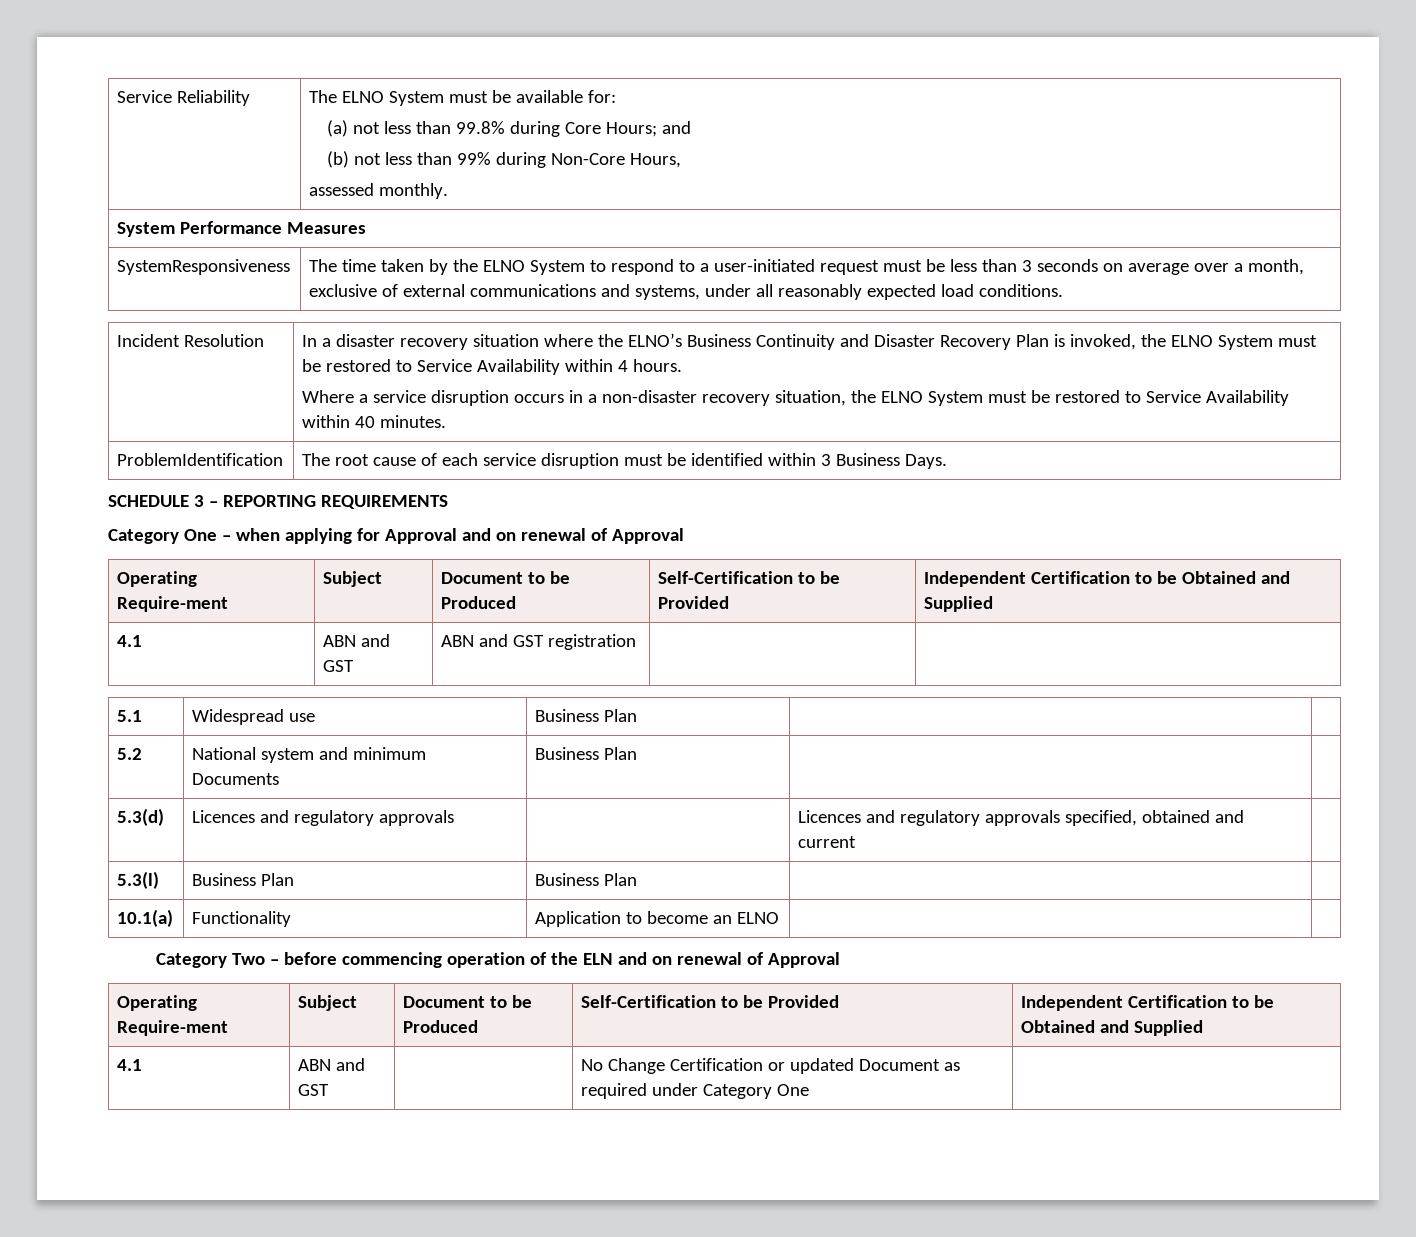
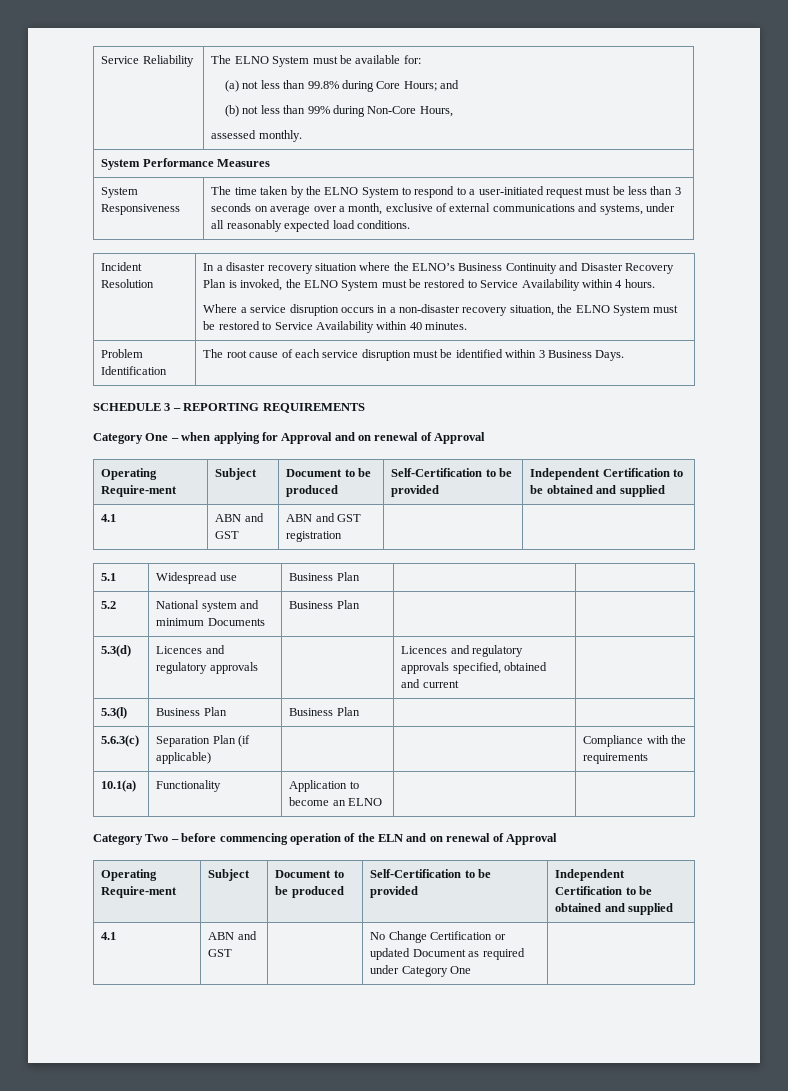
[117,259,291,275] SystemResponsiveness -> [101,187,139,198] [101,204,181,215] System Responsiveness
[117,453,284,466] ProblemIdentification -> [101,349,144,358] [101,366,168,375] Problem Identification
[441,596,517,609] [658,571,841,584] [658,596,730,609] [924,571,1291,587] [924,596,994,612] Produced | Self-Certification to be Provided | Independent Certification to be Obtained and Supplied -> [286,485,339,497] [391,468,513,477] [391,485,440,497] [530,468,684,480] [530,485,665,497] produced | Self-Certification to be provided | Independent Certification to be obtained and supplied
(638, 879) none -> [101,735,140,747] [156,735,251,747] [156,752,212,764] [583,735,687,747] [583,753,649,764] // 5.6.3(c) | Separation Plan (if applicable) | | | Compliance with the requirements
[403,1020,479,1033] [581,995,840,1008] [1021,995,1275,1011] [1021,1020,1204,1036] Produced | Self-Certification to be Provided | Independent Certification to be Obtained and Supplied -> [291,886,344,898] [370,869,492,878] [370,886,419,898] [555,869,626,881] [555,886,653,895] [555,903,674,915] produced | Self-Certification to be provided | Independent Certification to be obtained and supplied

